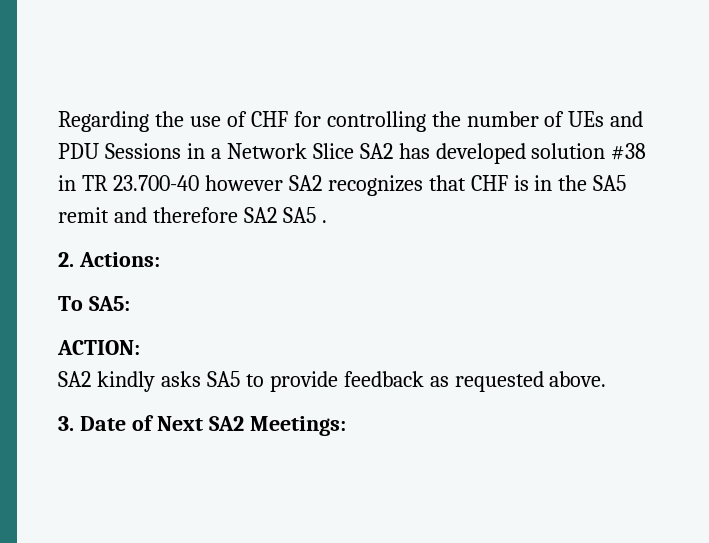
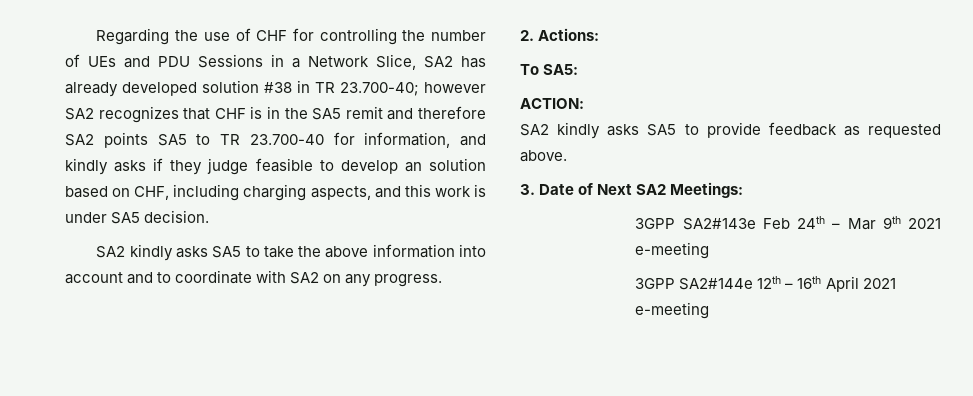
[312,143,354,159] Slice -> [376,54,416,70] Slice,
(430, 151) none -> [65,82,118,97] already
[112,175,199,191] 23.700-40 -> [340,82,419,96] 23.700-40;
[282,207,327,223] SA5 . -> [103,132,486,148] [65,158,486,175] [65,184,486,201] [65,210,210,224] [96,244,486,261] [65,270,443,287] points SA5 to TR 23.700-40 for information, and kindly asks if they judge feasible to develop an solution based on CHF, including charging aspects, and this work is under SA5 decision. // SA2 kindly asks SA5 to take the above information into account and to coordinate with SA2 on any progress.
(346, 426) none -> [635,216,941,230] [635,242,710,259] [635,276,896,292] [635,302,710,319] // 3GPP SA2#143e Feb 24th – Mar 9th 2021 e-meeting // 3GPP SA2#144e 12th – 16th April 2021 e-meeting

